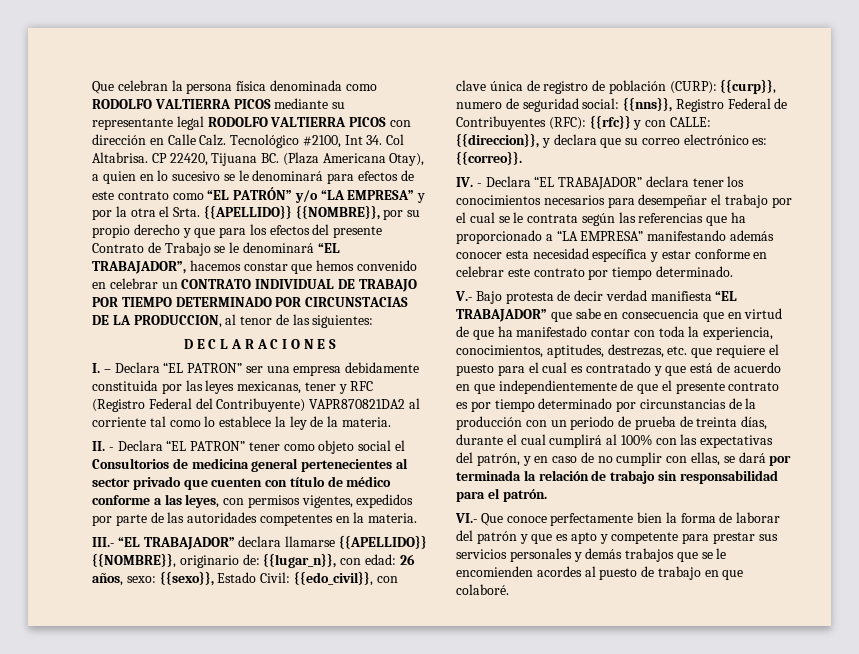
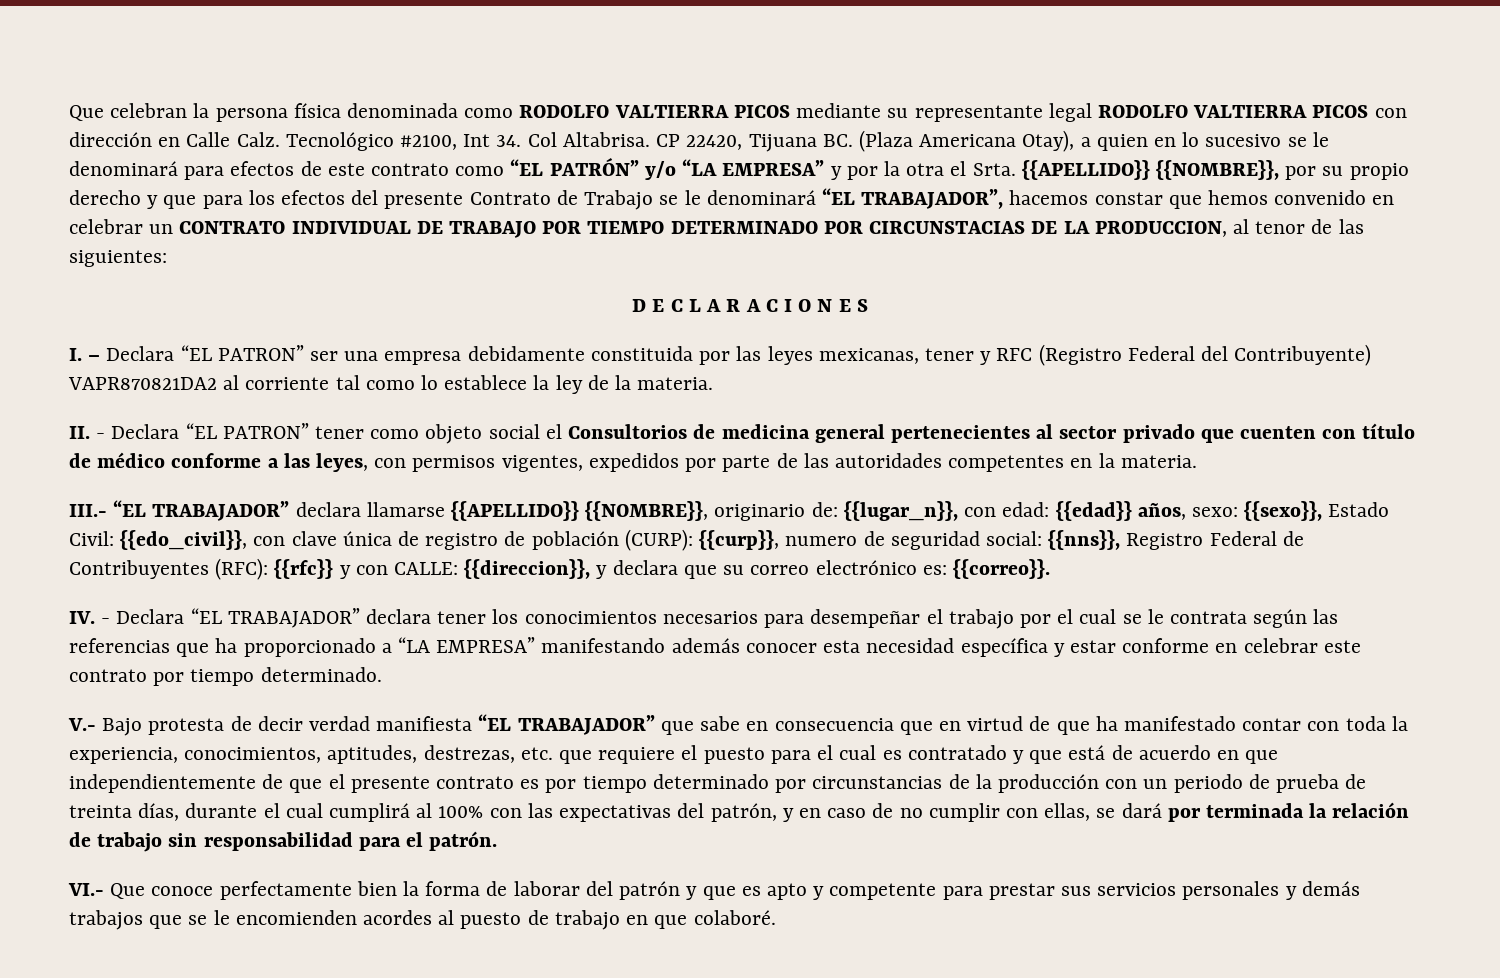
[399,554,415,565] 26 -> [1055,501,1132,521] {{edad}}

